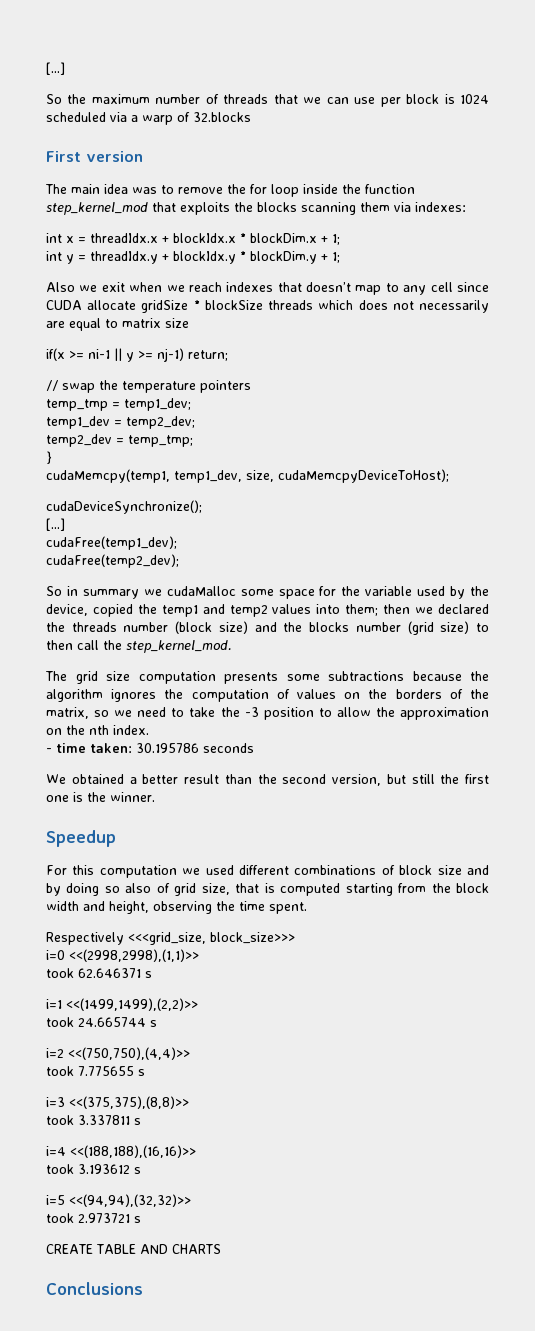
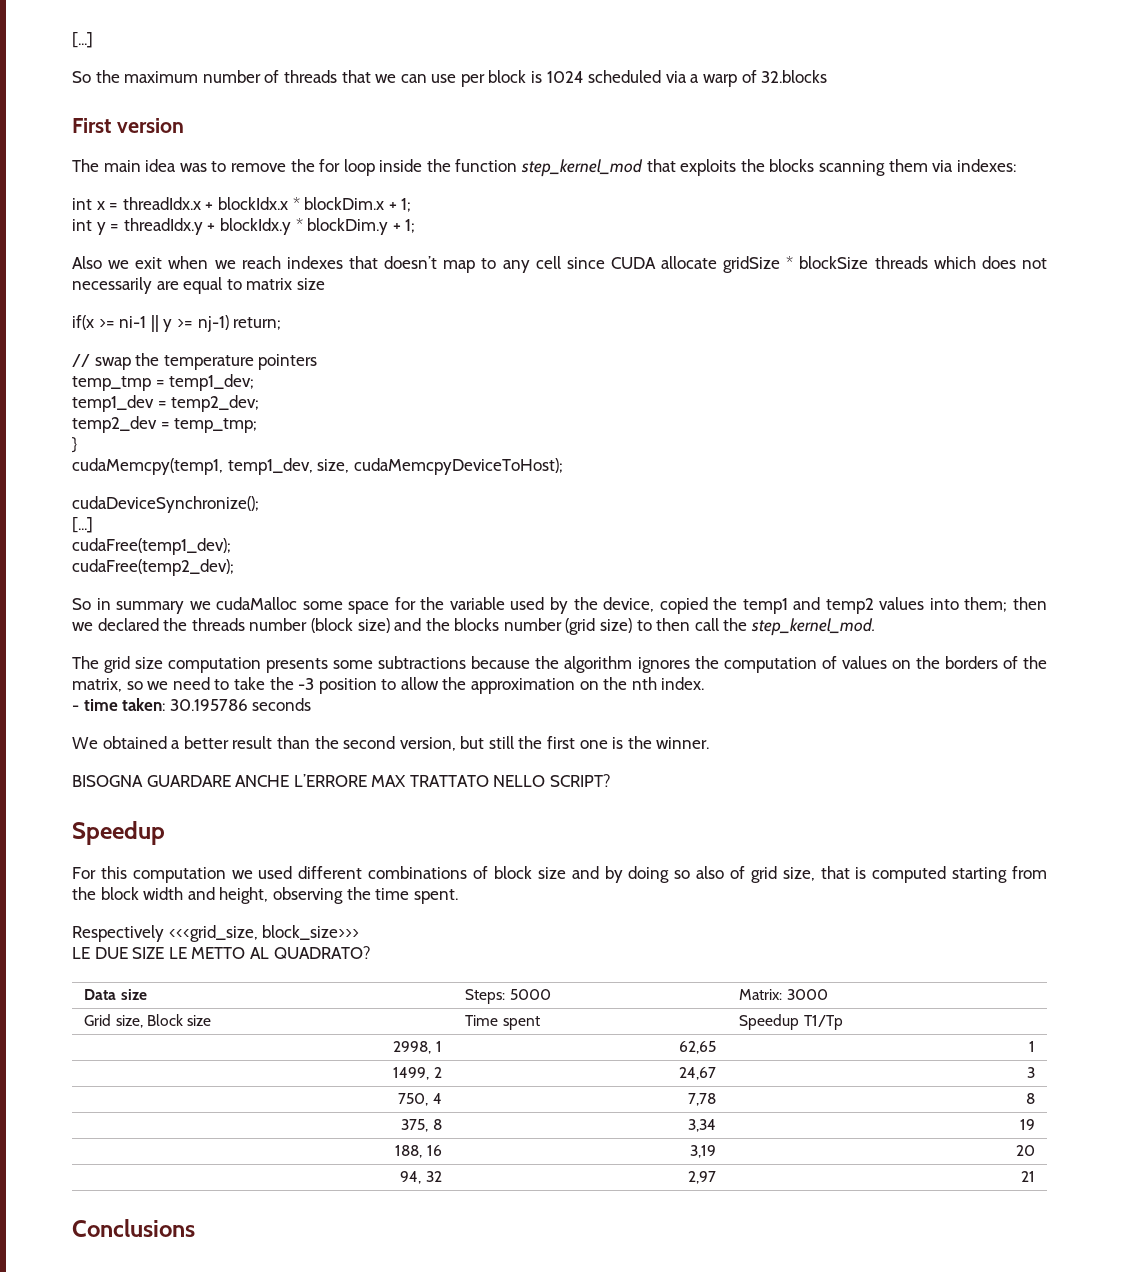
(155, 797) none -> [72,774,612,787] // BISOGNA GUARDARE ANCHE L’ERRORE MAX TRATTATO NELLO SCRIPT?
[46,949,199,962] [46,968,152,978] [46,998,198,1011] [46,1017,157,1027] [46,1047,190,1060] [46,1066,145,1076] [46,1096,189,1109] [46,1115,141,1125] [46,1145,196,1158] [46,1164,141,1174] [46,1194,191,1207] [46,1213,141,1223] [46,1244,221,1254] i=0 <<(2998,2998),(1,1)>> // took 62.646371 s // i=1 <<(1499,1499),(2,2)>> // took 24.665744 s // i=2 <<(750,750),(4,4)>> // took 7.775655 s // i=3 <<(375,375),(8,8)>> // took 3.337811 s // i=4 <<(188,188),(16,16)>> // took 3.193612 s // i=5 <<(94,94),(32,32)>> // took 2.973721 s // CREATE TABLE AND CHARTS -> [72,946,371,959] [84,989,147,1000] [465,989,551,1004] [739,989,828,1000] [84,1014,211,1028] [465,1015,540,1030] [739,1014,843,1030] [393,1041,442,1054] [678,1041,716,1054] [1028,1041,1035,1052] [393,1067,442,1080] [678,1067,716,1080] [1026,1067,1035,1078] [398,1093,442,1106] [687,1093,716,1106] [1025,1093,1035,1104] [401,1119,442,1132] [687,1119,716,1132] [1019,1119,1035,1130] [395,1145,442,1158] [689,1145,716,1158] [1015,1145,1035,1156] [400,1171,442,1184] [687,1171,716,1184] [1020,1171,1035,1182] LE DUE SIZE LE METTO AL QUADRATO? // Data size | Steps: 5000 | Matrix: 3000 // Grid size, Block size | Time spent | Speedup T1/Tp // 2998, 1 | 62,65 | 1 // 1499, 2 | 24,67 | 3 // 750, 4 | 7,78 | 8 // 375, 8 | 3,34 | 19 // 188, 16 | 3,19 | 20 // 94, 32 | 2,97 | 21

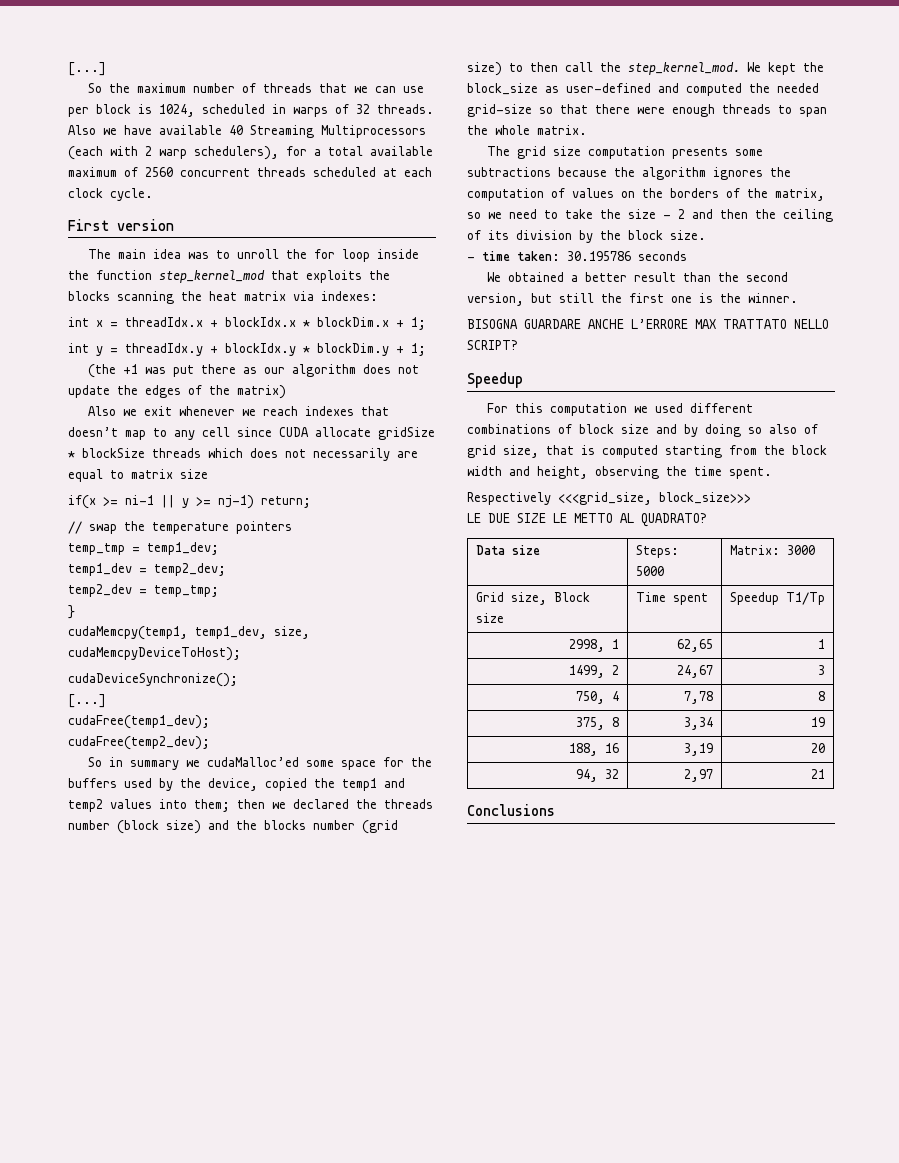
[546,70,828,87] 1024 scheduled via a warp of 32.blocks -> [159,104,434,117] [68,125,426,138] [68,146,433,160] [68,167,432,177] [68,188,153,201] 1024, scheduled in warps of 32 threads. Also we have available 40 Streaming Multiprocessors (each with 2 warp schedulers), for a total available maximum of 2560 concurrent threads scheduled at each clock cycle.
[230,163,286,172] remove -> [237,249,280,259] unroll
[888,159,928,172] them -> [181,291,286,301] the heat matrix
(416, 226) none -> [88,364,420,378] [68,385,286,399] // (the +1 was put there as our algorithm does not update the edges of the matrix)
[168,256,209,269] when -> [179,406,236,416] whenever
[216,597,298,610] cudaMalloc -> [207,757,300,767] cudaMalloc’ed
[449,597,505,610] variable -> [68,778,117,788] buffers
(877, 627) none -> [747,62,824,75] [467,83,819,96] [467,104,827,117] [467,125,587,135] We kept the block_size as user-defined and computed the needed grid-size so that there were enough threads to span the whole matrix.
[298,677,705,694] -3 position to allow the approximation on the nth index. -> [628,209,833,222] [467,230,706,243] size - 2 and then the ceiling of its division by the block size.

